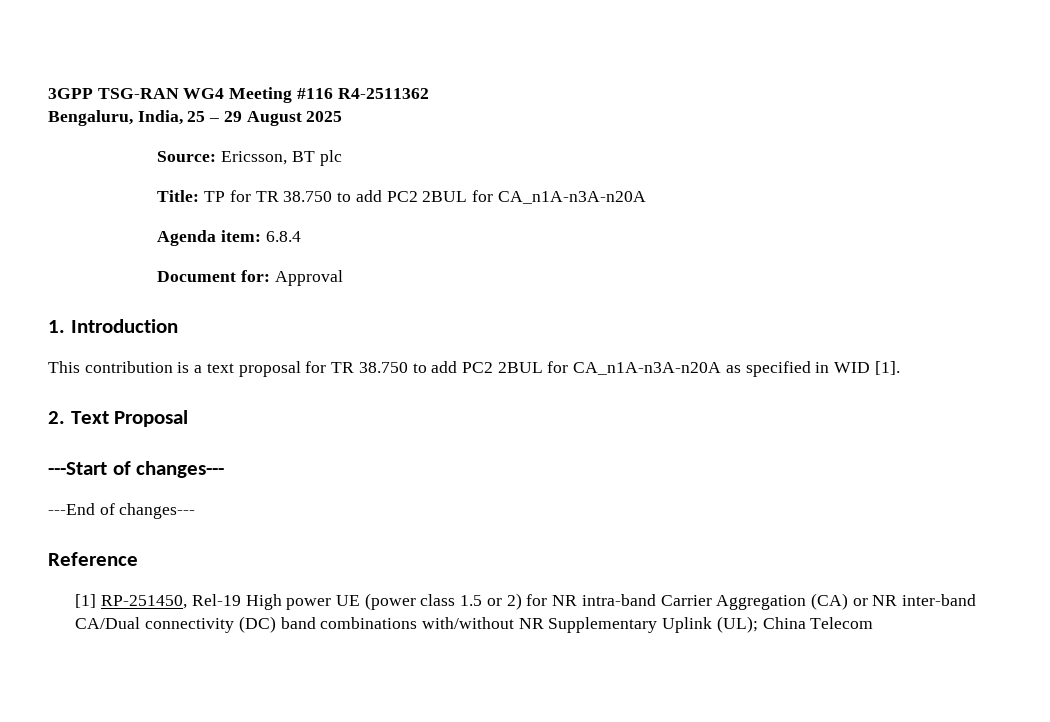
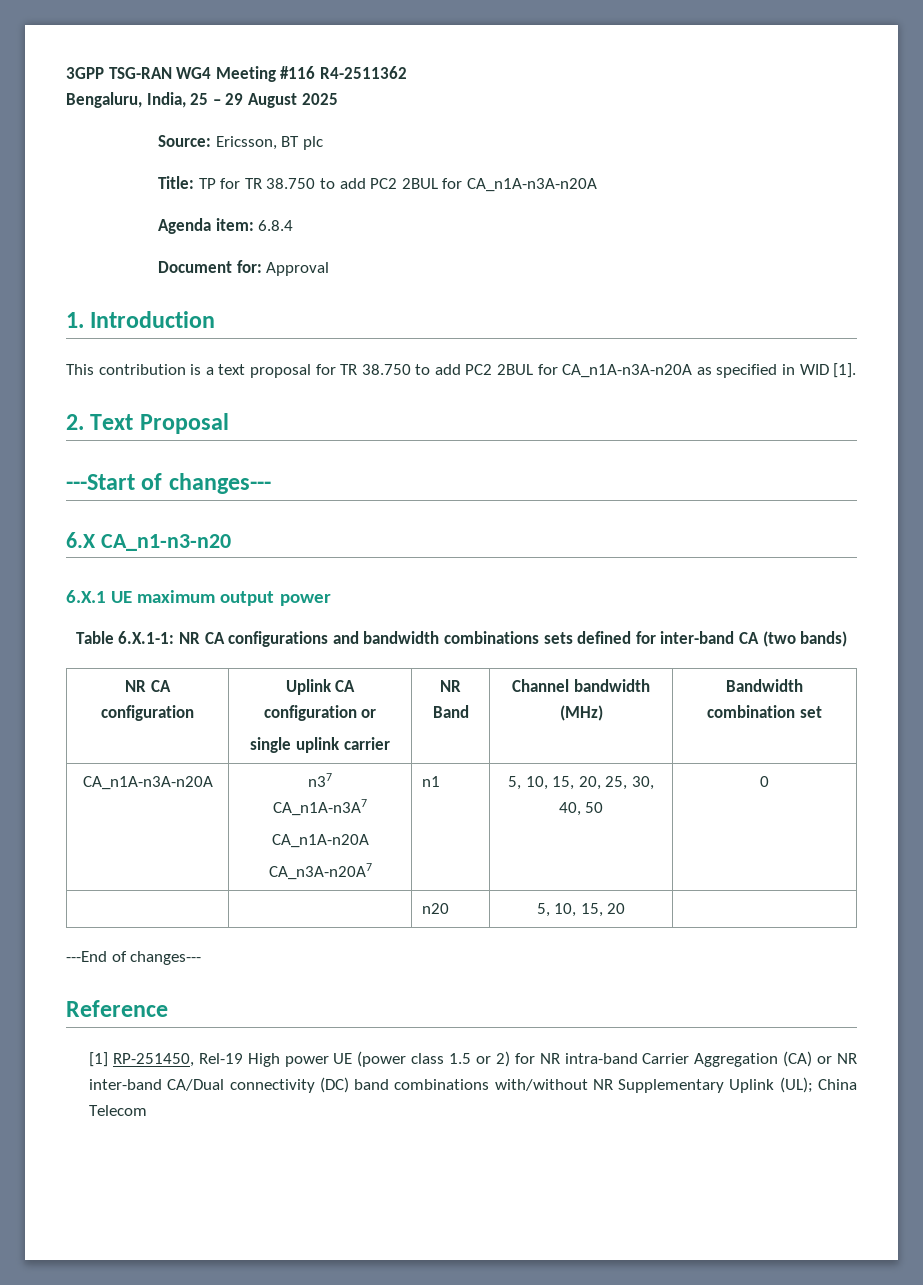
(225, 469) none -> [66,532,231,551] [66,590,331,606] [75,631,848,647] [125,680,171,692] [101,705,194,721] [285,679,356,695] [263,705,377,721] [250,737,390,753] [440,680,461,692] [432,705,469,718] [512,679,650,692] [559,705,603,721] [726,679,803,692] [707,705,822,718] [82,776,213,790] [308,773,332,787] [273,799,367,816] [271,834,369,848] [268,863,372,880] [421,776,440,787] [508,776,654,790] [558,802,604,816] [760,776,769,787] [421,903,449,914] [536,903,626,917] // 6.X CA_n1-n3-n20 // 6.X.1 UE maximum output power // Table 6.X.1-1: NR CA configurations and bandwidth combinations sets defined for inter-band CA (two bands) // NR CA configuration | Uplink CA configuration or // single uplink carrier | NR Band | Channel bandwidth (MHz) | Bandwidth combination set // CA_n1A-n3A-n20A | n37 // CA_n1A-n3A7 // CA_n1A-n20A // CA_n3A-n20A7 | n1 | 5, 10, 15, 20, 25, 30, 40, 50 | 0 // | | n20 | 5, 10, 15, 20 |

